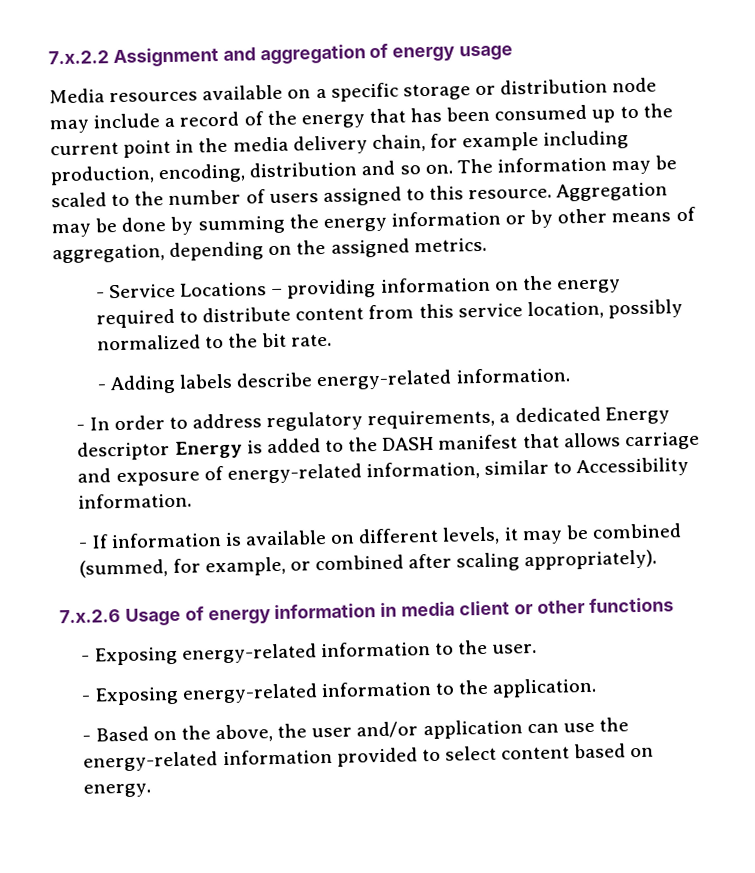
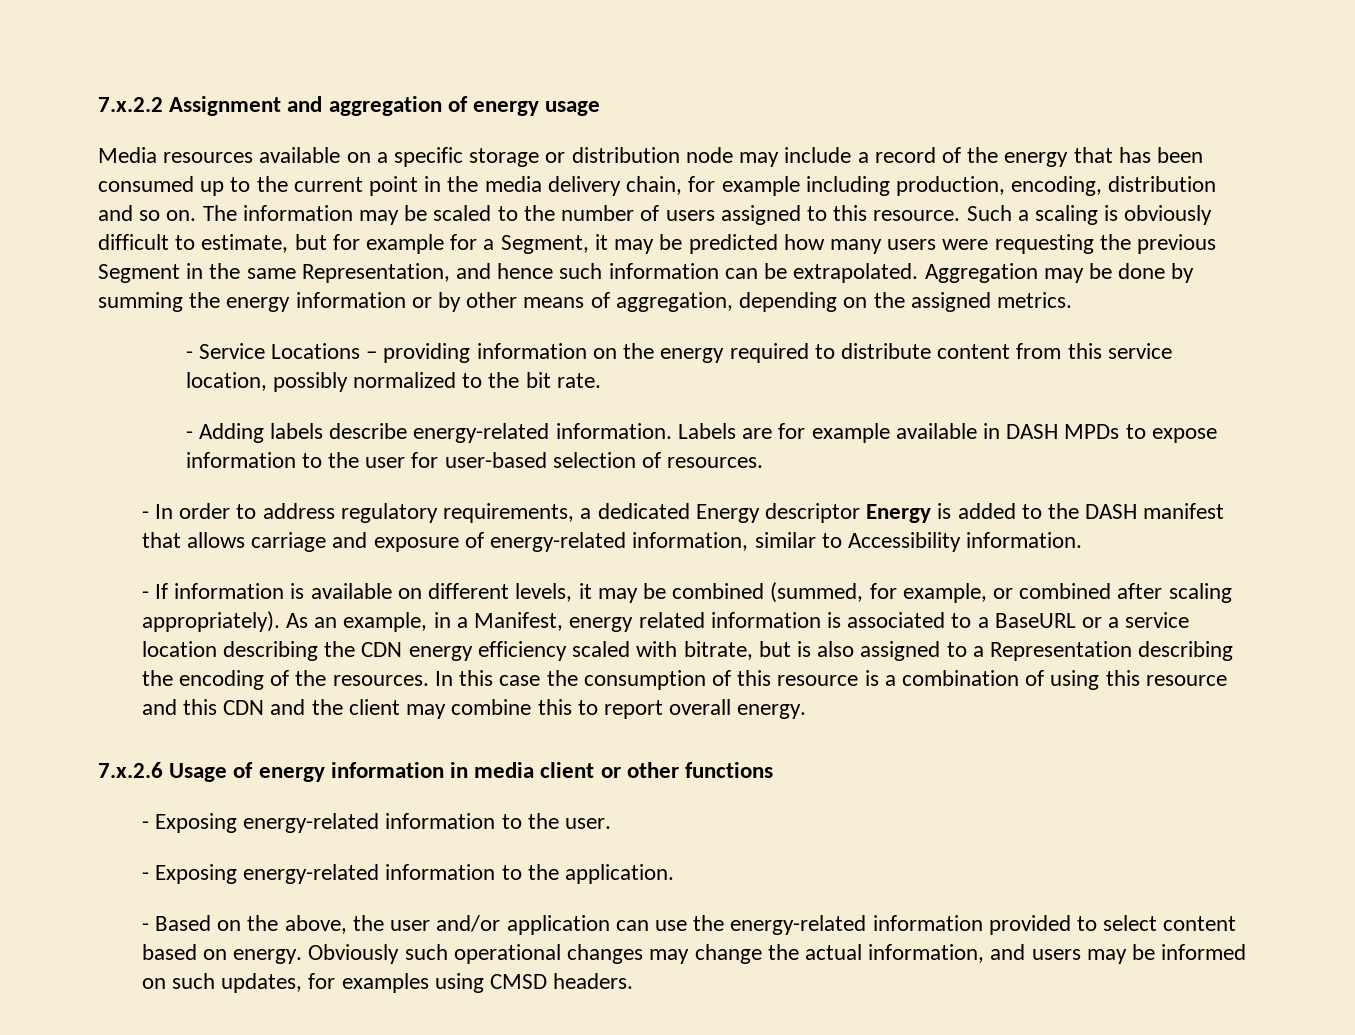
(553, 194) none -> [966,205,1213,225] [98,234,1216,254] [98,263,919,283] Such a scaling is obviously difficult to estimate, but for example for a Segment, it may be predicted how many users were requesting the previous Segment in the same Representation, and hence such information can be extrapolated.
(570, 375) none -> [677,423,1217,443] [185,452,764,468] Labels are for example available in DASH MPDs to expose information to the user for user-based selection of resources.
(658, 560) none -> [286,612,1190,632] [141,641,1234,661] [141,670,1227,690] [141,699,807,719] As an example, in a Manifest, energy related information is associated to a BaseURL or a service location describing the CDN energy efficiency scaled with bitrate, but is also assigned to a Representation describing the encoding of the resources. In this case the consumption of this resource is a combination of using this resource and this CDN and the client may combine this to report overall energy.
(152, 790) none -> [308,944,1247,964] [141,973,634,993] Obviously such operational changes may change the actual information, and users may be informed on such updates, for examples using CMSD headers.

